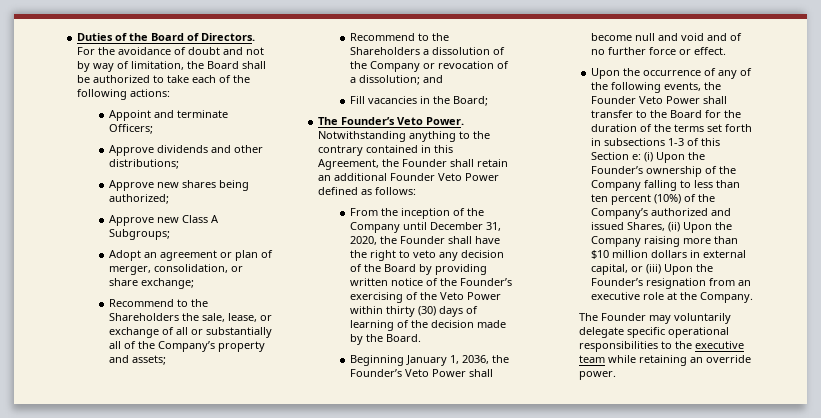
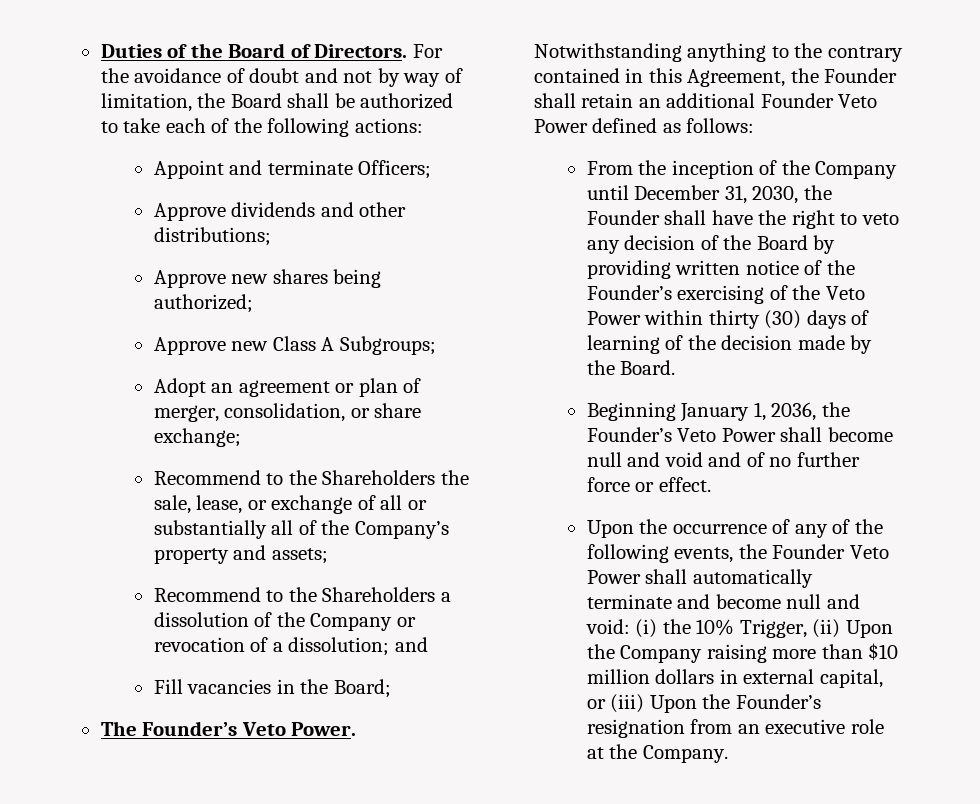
[350,236,378,245] 2020, -> [752,186,799,204] 2030,
[591,110,742,118] [591,124,753,132] [591,138,721,146] [591,152,706,163] [591,166,737,177] [591,180,741,191] [591,194,716,205] [591,208,732,219] [591,222,666,231] transfer to the Board for the duration of the terms set forth in subsections 1-3 of this Section e: (i) Upon the Founder’s ownership of the Company falling to less than ten percent (10%) of the Company’s authorized and issued Shares, -> [692,569,813,588] [586,594,860,609] [585,619,807,638] automatically terminate and become null and void: (i) the 10% Trigger,
[579,313,732,324] [579,327,730,338] [579,341,745,352] [579,355,752,366] [579,371,617,380] // The Founder may voluntarily delegate specific operational responsibilities to the executive team while retaining an override power. -> (728, 754) none

